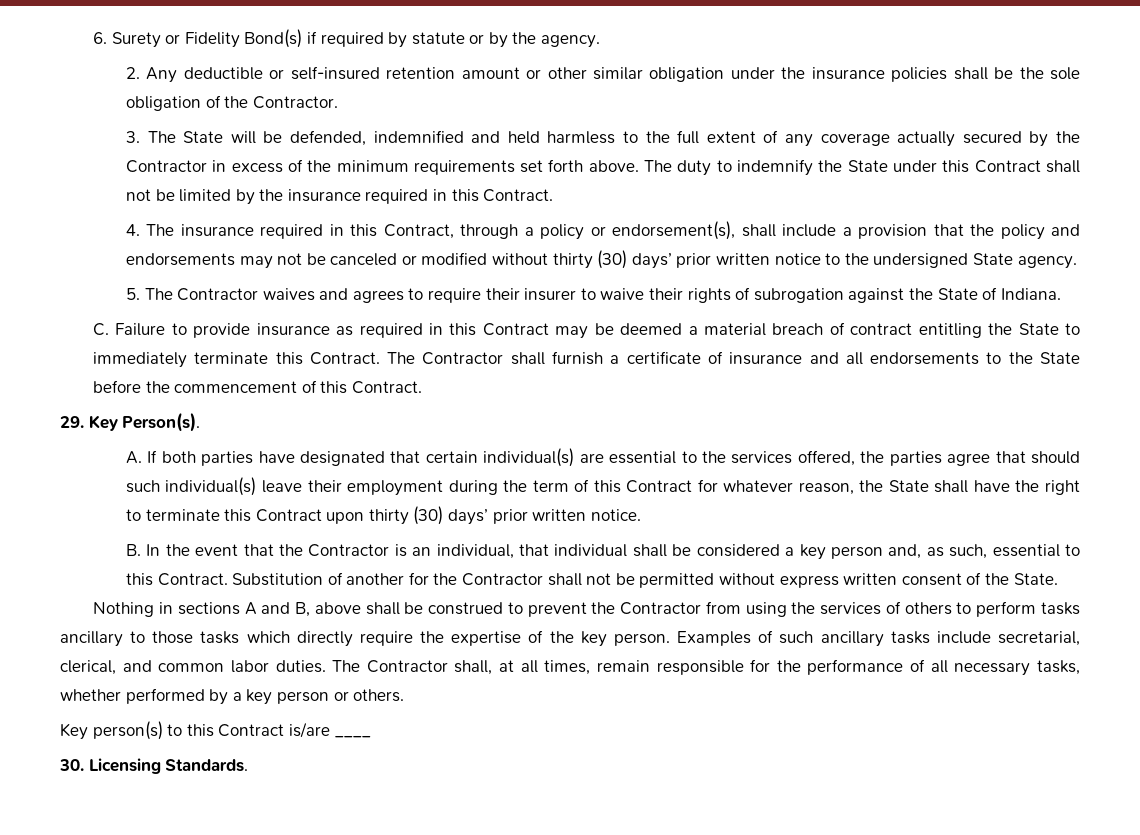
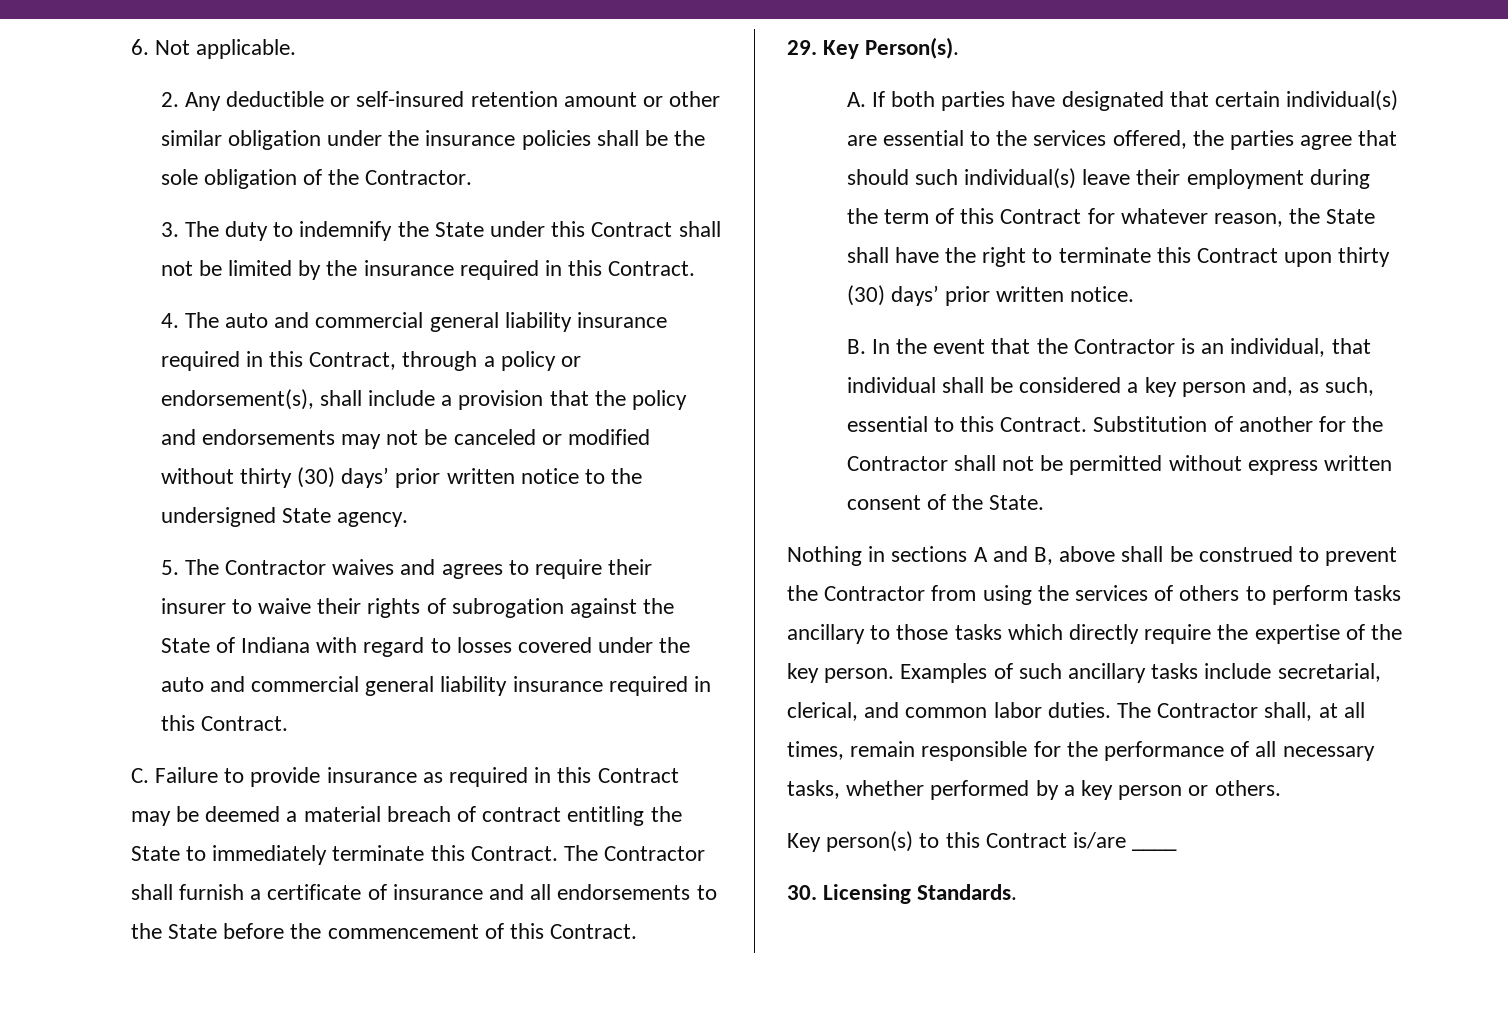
[111,29,601,48] Surety or Fidelity Bond(s) if required by statute or by the agency. -> [154,39,297,59] Not applicable.
[183,130,1080,147] [125,159,673,175] State will be defended, indemnified and held harmless to the full extent of any coverage actually secured by the Contractor in excess of the minimum requirements set forth above. The -> (219, 229) none
(175, 230) none -> [224,312,572,332] auto and commercial general liability
[1000,288,1061,300] Indiana. -> [240,637,691,657] [160,676,712,696] [160,715,288,731] Indiana with regard to losses covered under the auto and commercial general liability insurance required in this Contract.

